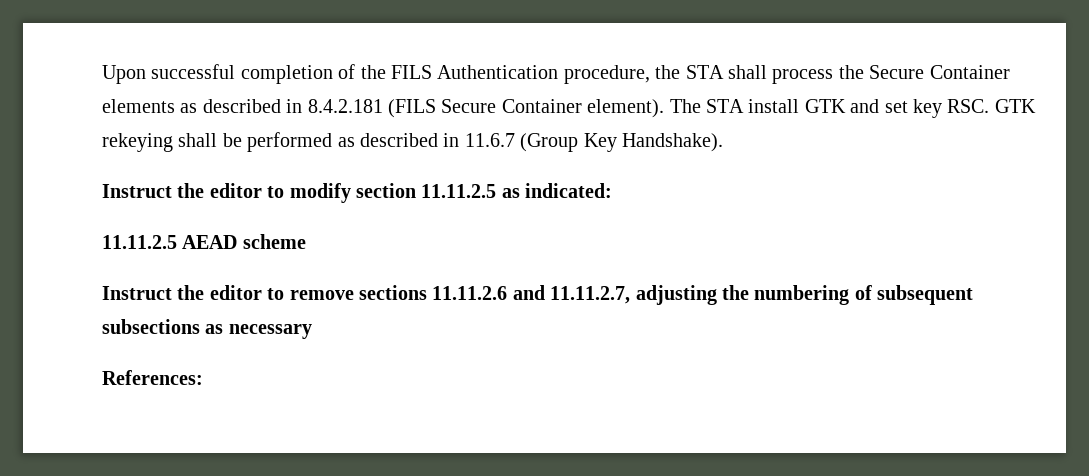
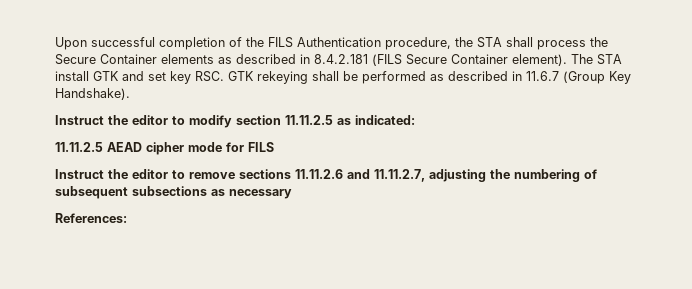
[242,234,306,249] scheme -> [146,142,274,155] cipher mode for FILS

